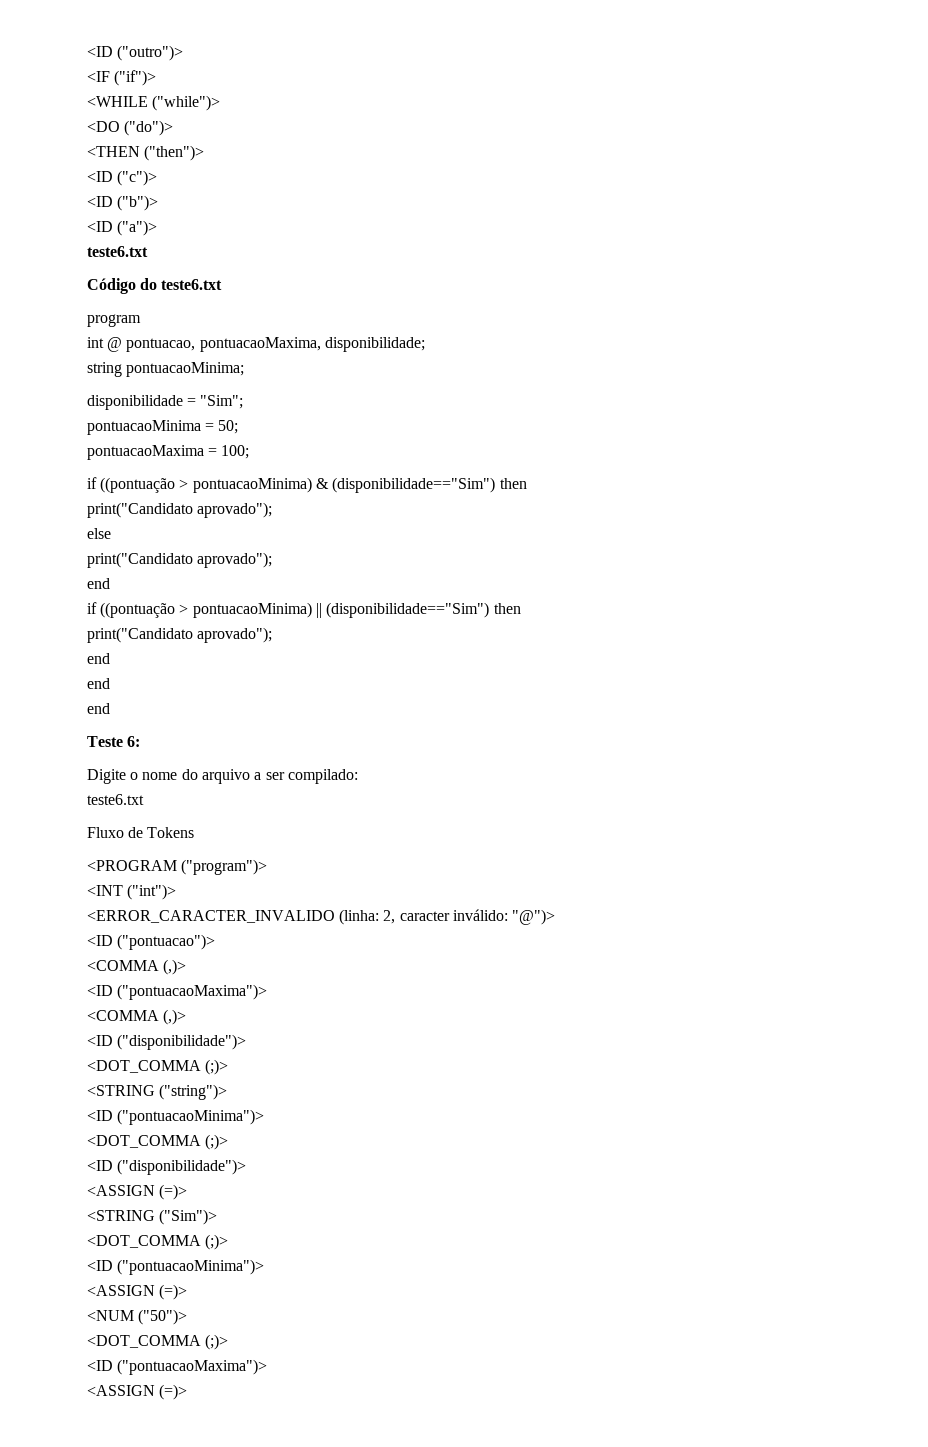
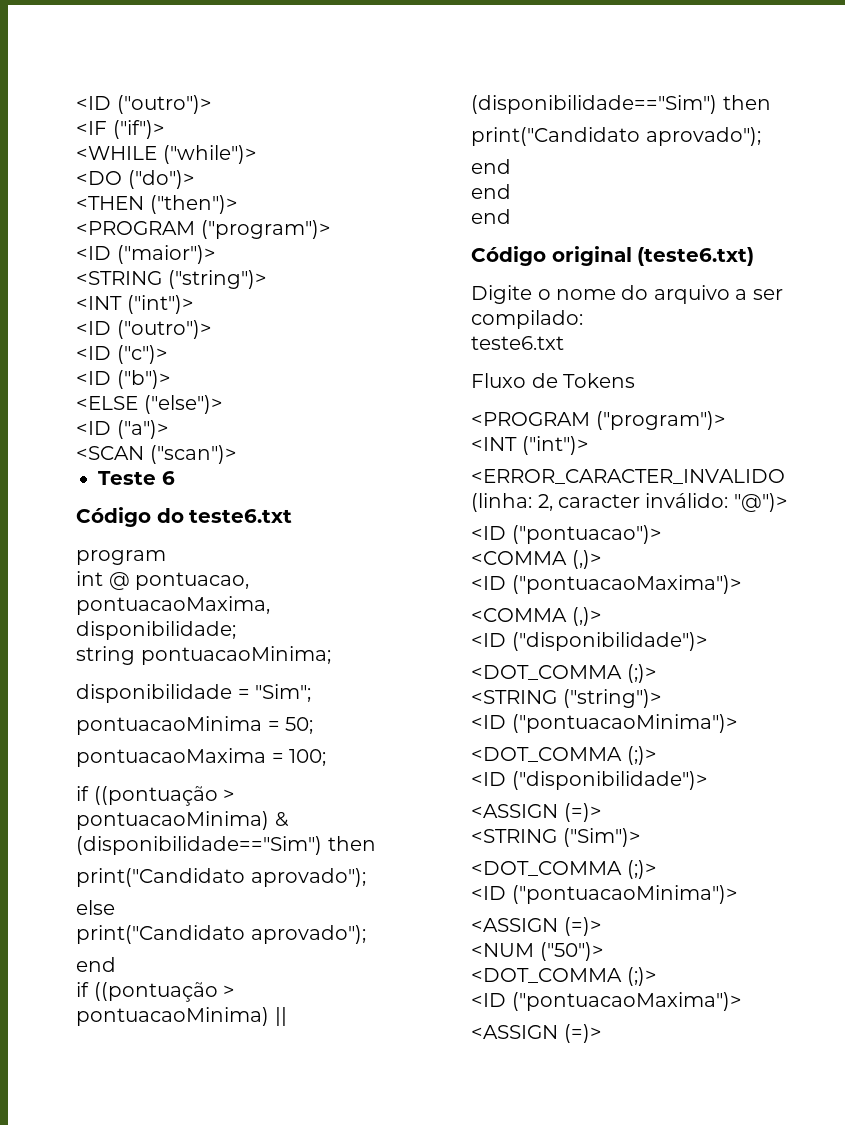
(205, 153) none -> [76,220,331,239] [76,245,216,264] [76,270,267,289] [76,295,194,314] [76,320,212,339] // <PROGRAM ("program")> // <ID ("maior")> // <STRING ("string")> // <INT ("int")> // <ID ("outro")>
(159, 203) none -> [76,395,223,414] // <ELSE ("else")>
[86,246,148,257] teste6.txt -> [76,445,237,464] [98,471,175,485] <SCAN ("scan")> // Teste 6
[86,736,141,747] Teste 6: -> [471,246,754,266] Código original (teste6.txt)

